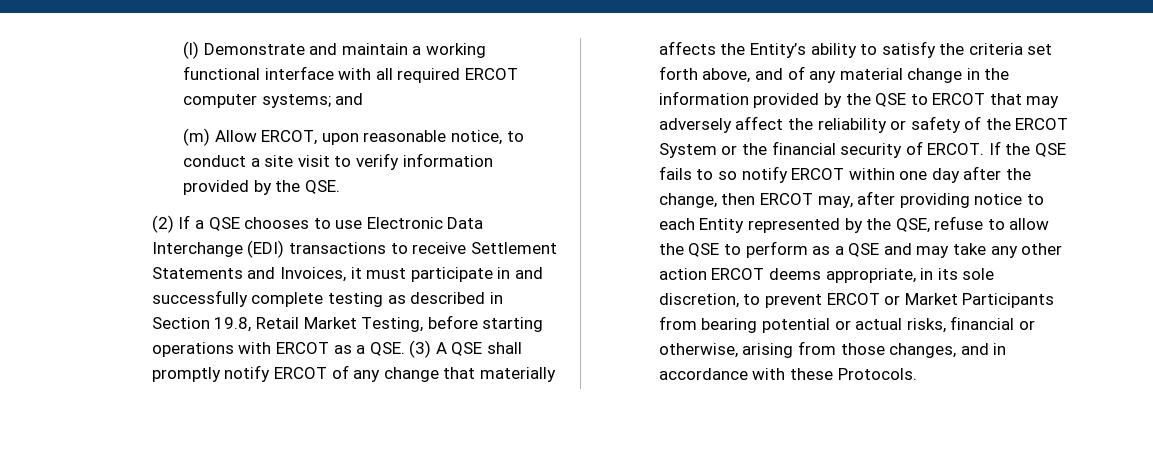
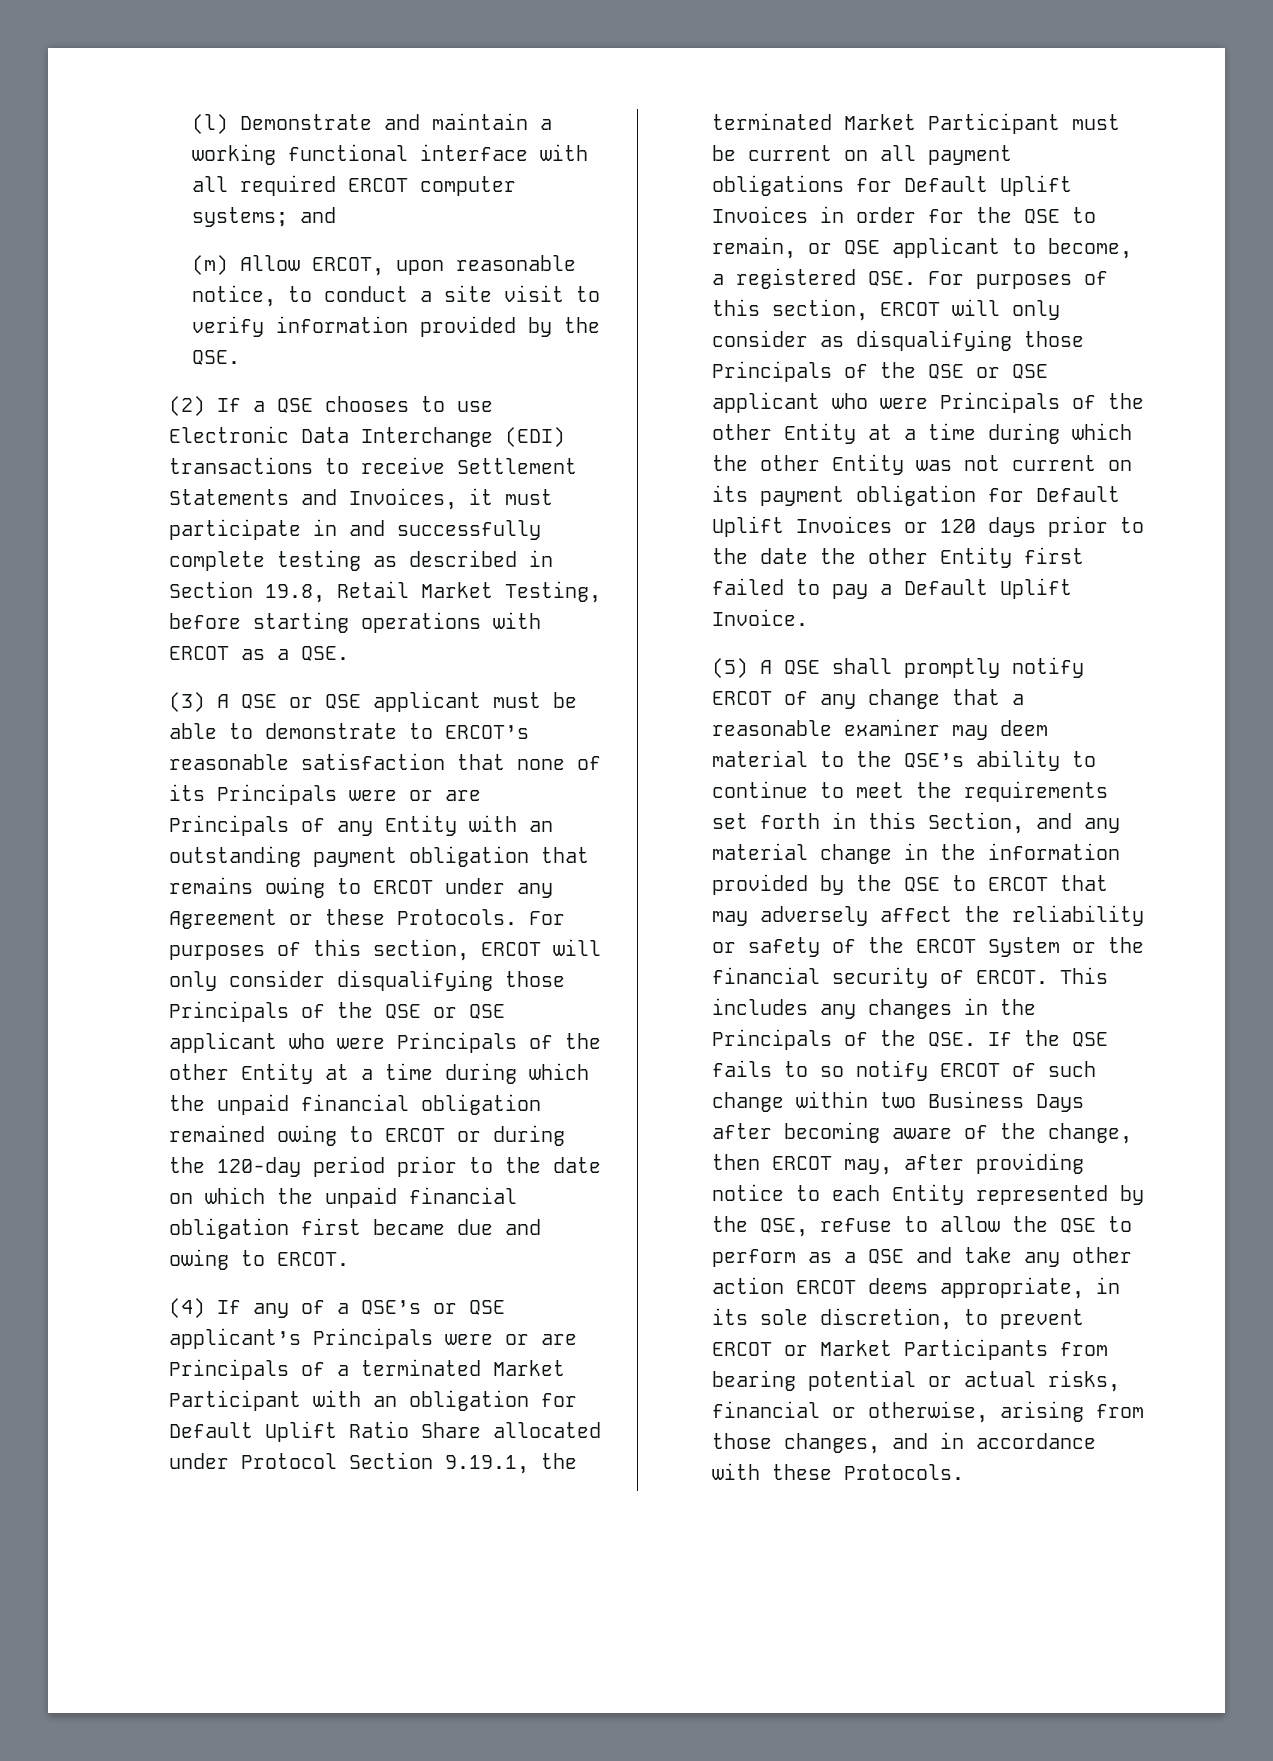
(405, 349) none -> (349, 653) //
(483, 349) none -> [288,691,577,712] [168,723,529,739] [168,753,601,770] [168,784,481,805] [168,815,553,836] [168,846,589,867] [168,877,553,898] [168,909,565,929] [168,939,601,961] [168,970,565,991] [168,1001,505,1022] [168,1032,601,1053] [168,1063,589,1084] [168,1094,541,1115] [168,1125,565,1146] [168,1156,601,1177] [168,1187,517,1208] [168,1218,541,1239] [168,1249,349,1270] [168,1298,505,1318] [168,1328,577,1349] [168,1359,565,1380] [168,1390,577,1411] [168,1421,601,1442] [168,1452,577,1474] [711,113,1120,134] [711,145,1012,165] [711,175,1072,196] [711,206,1096,224] [711,237,1132,259] [711,268,1108,289] [711,299,1060,321] [711,330,1084,351] [711,361,1048,382] [711,392,1144,413] [711,423,1132,444] [711,454,1132,475] [711,485,1120,506] [711,516,1144,537] [711,547,1084,568] [711,578,1072,599] [711,609,808,626] [711,658,820,678] or QSE applicant must be able to demonstrate to ERCOT’s reasonable satisfaction that none of its Principals were or are Principals of any Entity with an outstanding payment obligation that remains owing to ERCOT under any Agreement or these Protocols. For purposes of this section, ERCOT will only consider disqualifying those Principals of the QSE or QSE applicant who were Principals of the other Entity at a time during which the unpaid financial obligation remained owing to ERCOT or during the 120-day period prior to the date on which the unpaid financial obligation first became due and owing to ERCOT. // (4) If any of a QSE’s or QSE applicant’s Principals were or are Principals of a terminated Market Participant with an obligation for Default Uplift Ratio Share allocated under Protocol Section 9.19.1, the terminated Market Participant must be current on all payment obligations for Default Uplift Invoices in order for the QSE to remain, or QSE applicant to become, a registered QSE. For purposes of this section, ERCOT will only consider as disqualifying those Principals of the QSE or QSE applicant who were Principals of the other Entity at a time during which the other Entity was not current on its payment obligation for Default Uplift Invoices or 120 days prior to the date the other Entity first failed to pay a Default Uplift Invoice. // (5) A QSE
[479,367,556,382] [658,41,1053,58] [658,66,805,83] materially affects the Entity’s ability to satisfy the criteria set forth above, and of -> [1011,694,1024,705] [711,719,1048,740] [711,750,1096,771] [711,781,1108,802] [711,812,1072,834] a reasonable examiner may deem material to the QSE’s ability to continue to meet the requirements set forth in this Section, and
(985, 149) none -> [1059,967,1108,984] [711,998,1036,1019] [711,1029,976,1050] This includes any changes in the Principals of the QSE.
[848,166,1002,183] within one day after -> [1011,1061,1096,1077] [711,1091,1084,1112] [711,1122,988,1143] of such change within two Business Days after becoming aware of
[916,246,950,258] may -> (952, 1255) none

